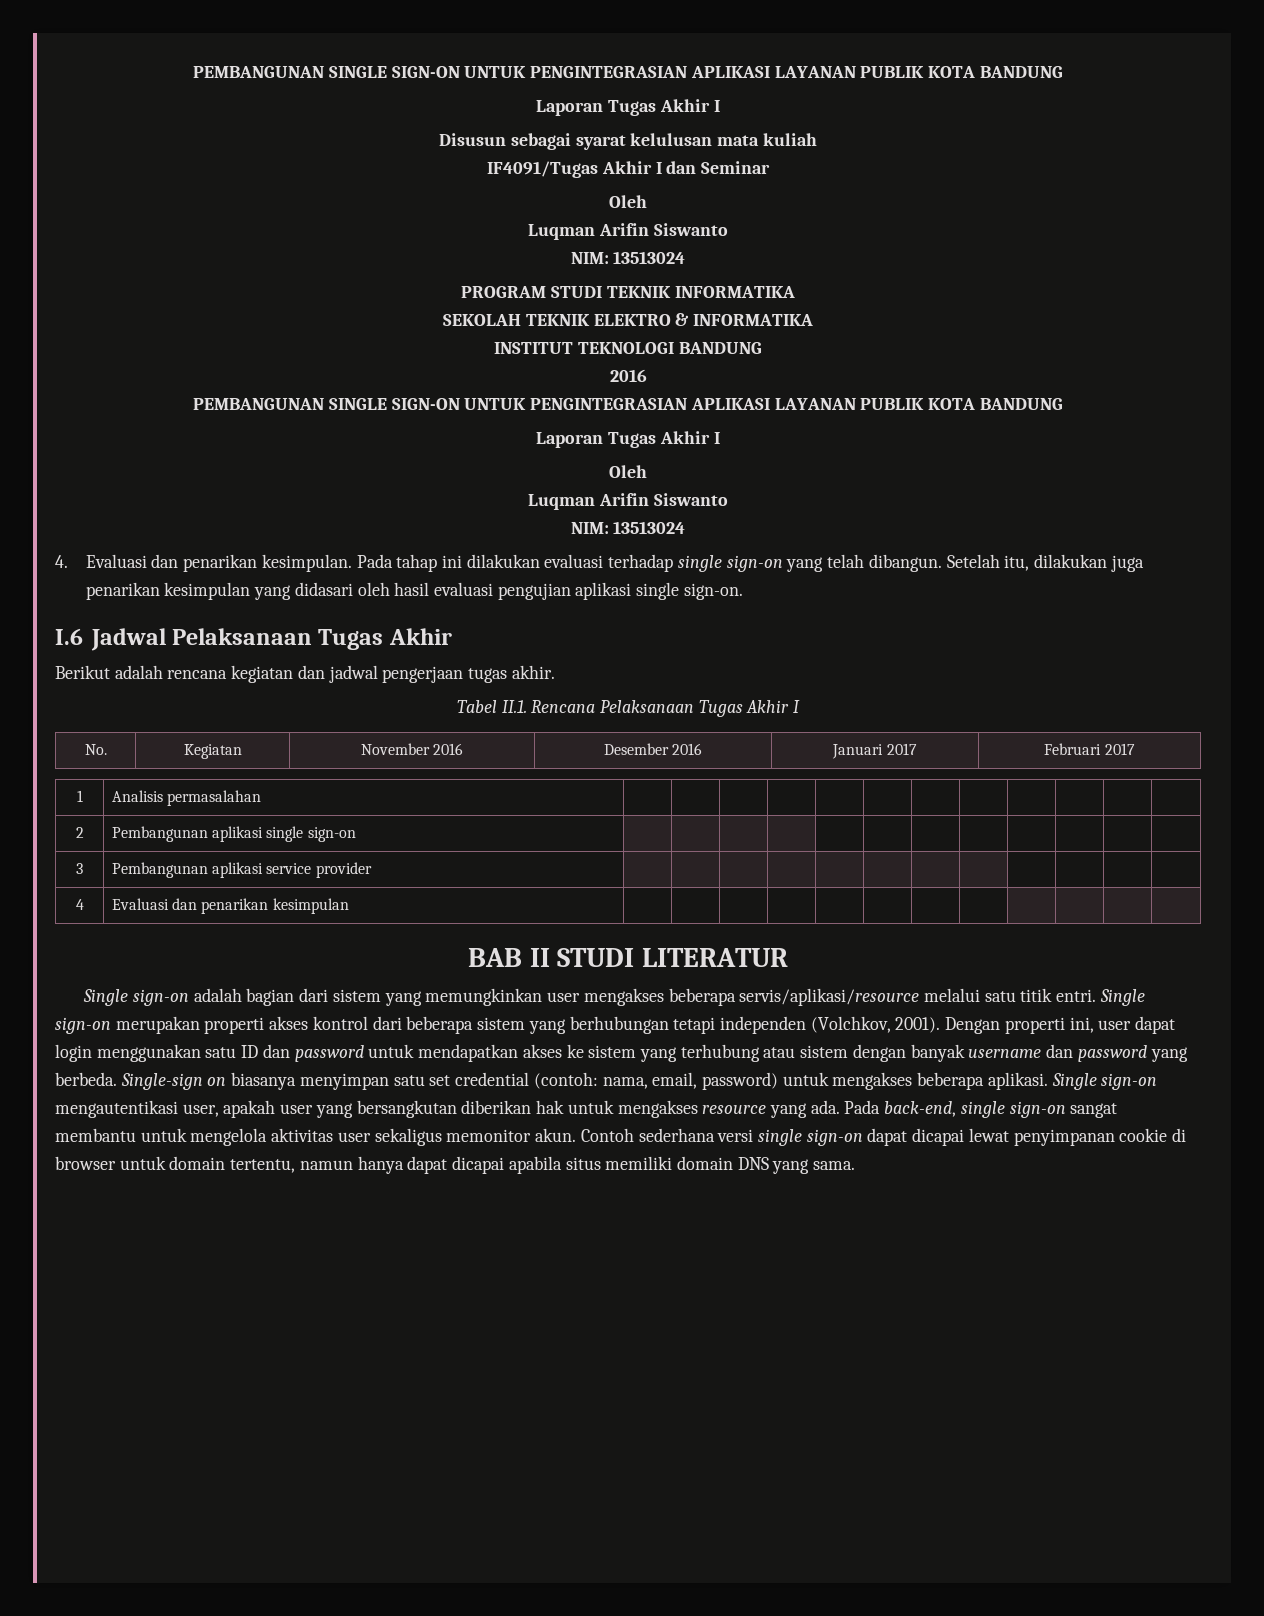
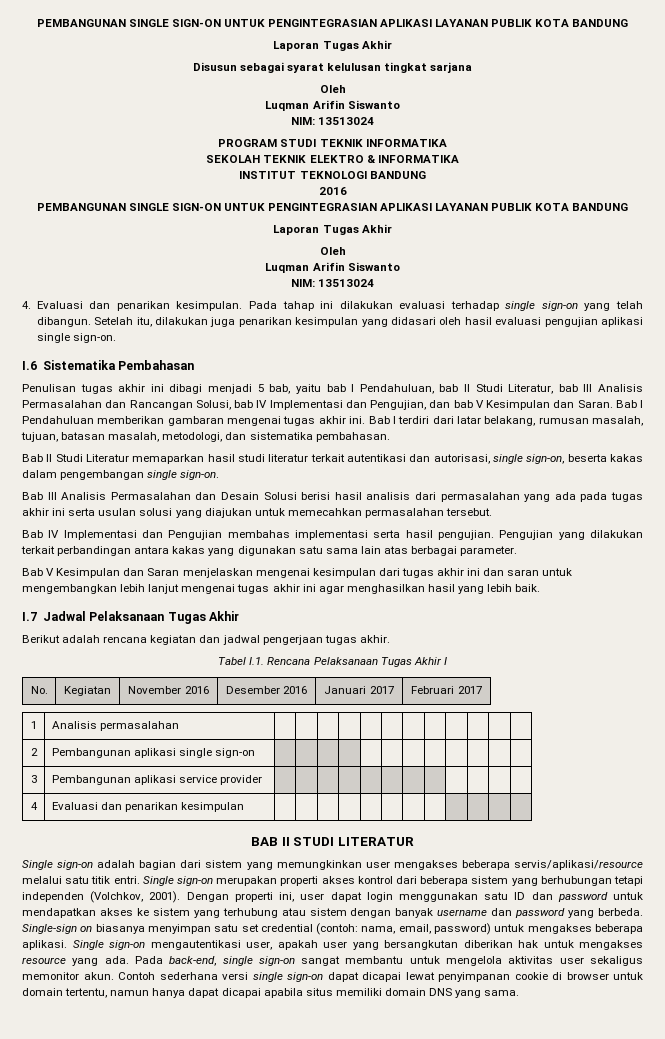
[713,100,720,112] I -> (392, 44) none
[717,133,817,146] [487,161,770,178] mata kuliah // IF4091/Tugas Akhir I dan Seminar -> [384,62,473,73] tingkat sarjana
[713,432,720,444] I -> (392, 228) none
(83, 636) none -> [42,360,195,370] [22,384,643,394] [22,400,643,410] [22,416,643,426] [21,432,390,442] [22,454,643,464] [22,470,220,480] [22,492,644,502] [22,508,493,518] [22,530,643,540] [21,546,518,556] [22,568,573,578] [22,584,541,594] [22,612,37,621] Sistematika Pembahasan // Penulisan tugas akhir ini dibagi menjadi 5 bab, yaitu bab I Pendahuluan, bab II Studi Literatur, bab III Analisis Permasalahan dan Rancangan Solusi, bab IV Implementasi dan Pengujian, dan bab V Kesimpulan dan Saran. Bab I Pendahuluan memberikan gambaran mengenai tugas akhir ini. Bab I terdiri dari latar belakang, rumusan masalah, tujuan, batasan masalah, metodologi, dan sistematika pembahasan. // Bab II Studi Literatur memaparkan hasil studi literatur terkait autentikasi dan autorisasi, single sign-on, beserta kakas dalam pengembangan single sign-on. // Bab III Analisis Permasalahan dan Desain Solusi berisi hasil analisis dari permasalahan yang ada pada tugas akhir ini serta usulan solusi yang diajukan untuk memecahkan permasalahan tersebut. // Bab IV Implementasi dan Pengujian membahas implementasi serta hasil pengujian. Pengujian yang dilakukan terkait perbandingan antara kakas yang digunakan satu sama lain atas berbagai parameter. // Bab V Kesimpulan dan Saran menjelaskan mengenai kesimpulan dari tugas akhir ini dan saran untuk mengembangkan lebih lanjut mengenai tugas akhir ini agar menghasilkan hasil yang lebih baik. // I.7
[501,700,527,713] II.1. -> [249,657,265,665] I.1.

